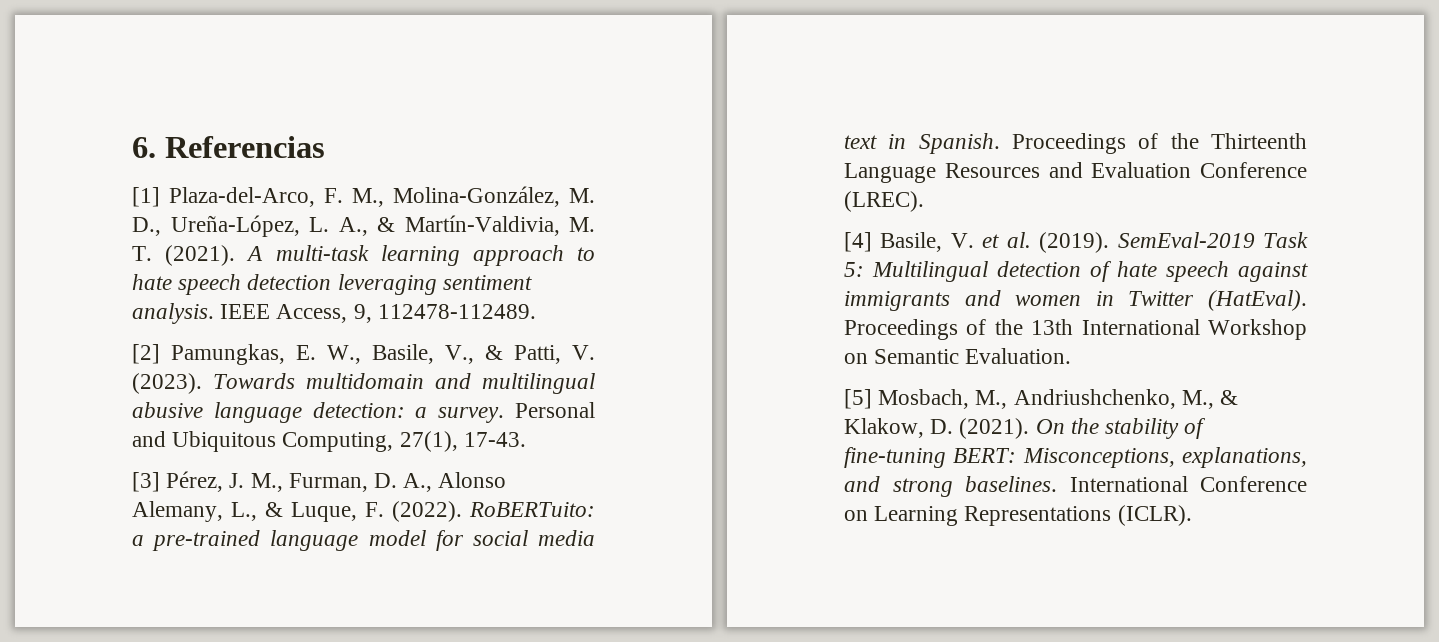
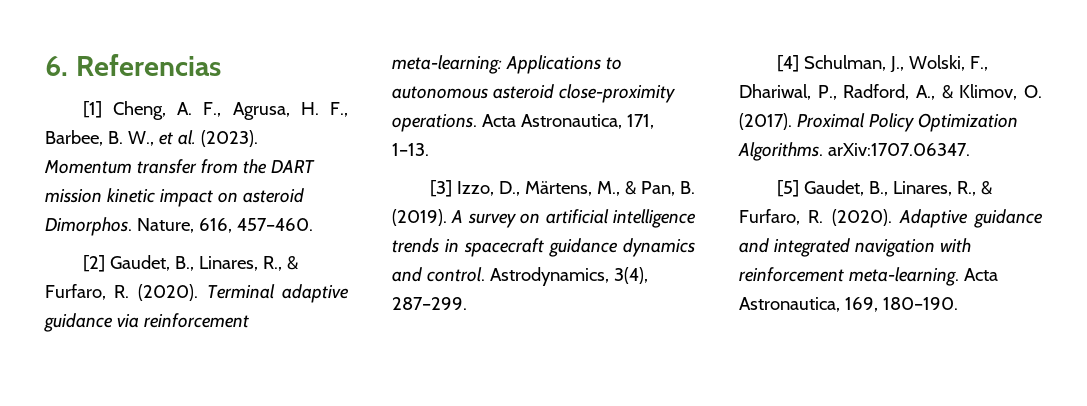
[169,186,595,207] [132,215,595,237] [132,245,595,266] [132,274,532,295] [132,303,536,324] [132,344,595,365] [132,373,595,394] [132,402,595,423] [132,431,526,452] [132,471,507,492] [132,501,595,522] [132,530,595,551] [844,133,1307,154] [844,162,1307,183] [844,191,924,212] [844,232,1308,253] [844,261,1308,282] [844,290,1307,311] [844,319,1307,340] [844,348,1072,364] [844,389,1239,409] [844,418,1207,439] [844,447,1307,468] [844,476,1307,497] [844,505,1192,526] Plaza-del-Arco, F. M., Molina-González, M. D., Ureña-López, L. A., & Martín-Valdivia, M. T. (2021). A multi-task learning approach to hate speech detection leveraging sentiment analysis. IEEE Access, 9, 112478-112489. // [2] Pamungkas, E. W., Basile, V., & Patti, V. (2023). Towards multidomain and multilingual abusive language detection: a survey. Personal and Ubiquitous Computing, 27(1), 17-43. // [3] Pérez, J. M., Furman, D. A., Alonso Alemany, L., & Luque, F. (2022). RoBERTuito: a pre-trained language model for social media text in Spanish. Proceedings of the Thirteenth Language Resources and Evaluation Conference (LREC). // [4] Basile, V. et al. (2019). SemEval-2019 Task 5: Multilingual detection of hate speech against immigrants and women in Twitter (HatEval). Proceedings of the 13th International Workshop on Semantic Evaluation. // [5] Mosbach, M., Andriushchenko, M., & Klakow, D. (2021). On the stability of fine-tuning BERT: Misconceptions, explanations, and strong baselines. International Conference on Learning Representations (ICLR). -> [112,101,349,120] [45,130,258,147] [44,159,315,174] [45,188,304,207] [45,217,313,236] [82,255,298,272] [45,284,349,303] [44,313,249,332] [392,55,622,74] [392,84,675,103] [392,114,654,132] [392,143,429,156] [429,180,695,197] [392,209,696,228] [392,238,695,257] [392,267,648,286] [392,297,467,310] [776,55,988,73] [739,84,1042,100] [739,113,1018,132] [738,142,970,161] [776,180,992,197] [739,209,1043,228] [739,238,971,257] [739,267,998,286] [739,297,958,312] Cheng, A. F., Agrusa, H. F., Barbee, B. W., et al. (2023). Momentum transfer from the DART mission kinetic impact on asteroid Dimorphos. Nature, 616, 457–460. // [2] Gaudet, B., Linares, R., & Furfaro, R. (2020). Terminal adaptive guidance via reinforcement meta-learning: Applications to autonomous asteroid close-proximity operations. Acta Astronautica, 171, 1–13. // [3] Izzo, D., Märtens, M., & Pan, B. (2019). A survey on artificial intelligence trends in spacecraft guidance dynamics and control. Astrodynamics, 3(4), 287–299. // [4] Schulman, J., Wolski, F., Dhariwal, P., Radford, A., & Klimov, O. (2017). Proximal Policy Optimization Algorithms. arXiv:1707.06347. // [5] Gaudet, B., Linares, R., & Furfaro, R. (2020). Adaptive guidance and integrated navigation with reinforcement meta-learning. Acta Astronautica, 169, 180–190.

